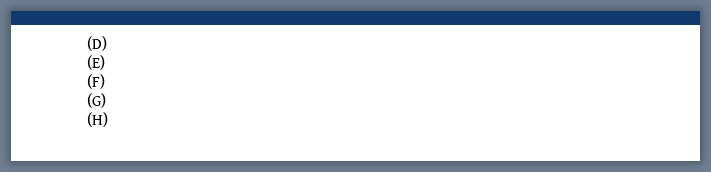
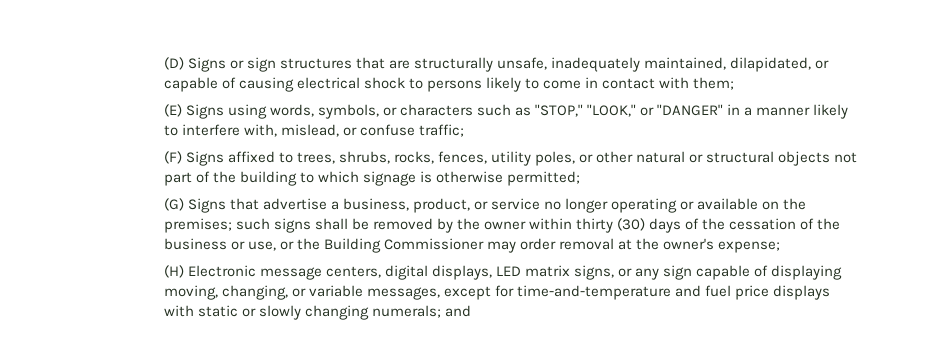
[87,55,106,70] [87,74,106,89] [87,93,107,108] [87,112,109,127] // (E) // (F) // (G) // (H) -> [187,57,830,72] [163,77,735,92] [163,104,849,119] [163,124,464,137] [163,151,858,166] [163,171,581,186] [163,198,807,213] [163,218,841,233] [163,238,781,253] [163,265,843,280] [163,285,831,300] [163,305,471,320] Signs or sign structures that are structurally unsafe, inadequately maintained, dilapidated, or capable of causing electrical shock to persons likely to come in contact with them; // (E) Signs using words, symbols, or characters such as "STOP," "LOOK," or "DANGER" in a manner likely to interfere with, mislead, or confuse traffic; // (F) Signs affixed to trees, shrubs, rocks, fences, utility poles, or other natural or structural objects not part of the building to which signage is otherwise permitted; // (G) Signs that advertise a business, product, or service no longer operating or available on the premises; such signs shall be removed by the owner within thirty (30) days of the cessation of the business or use, or the Building Commissioner may order removal at the owner's expense; // (H) Electronic message centers, digital displays, LED matrix signs, or any sign capable of displaying moving, changing, or variable messages, except for time-and-temperature and fuel price displays with static or slowly changing numerals; and

